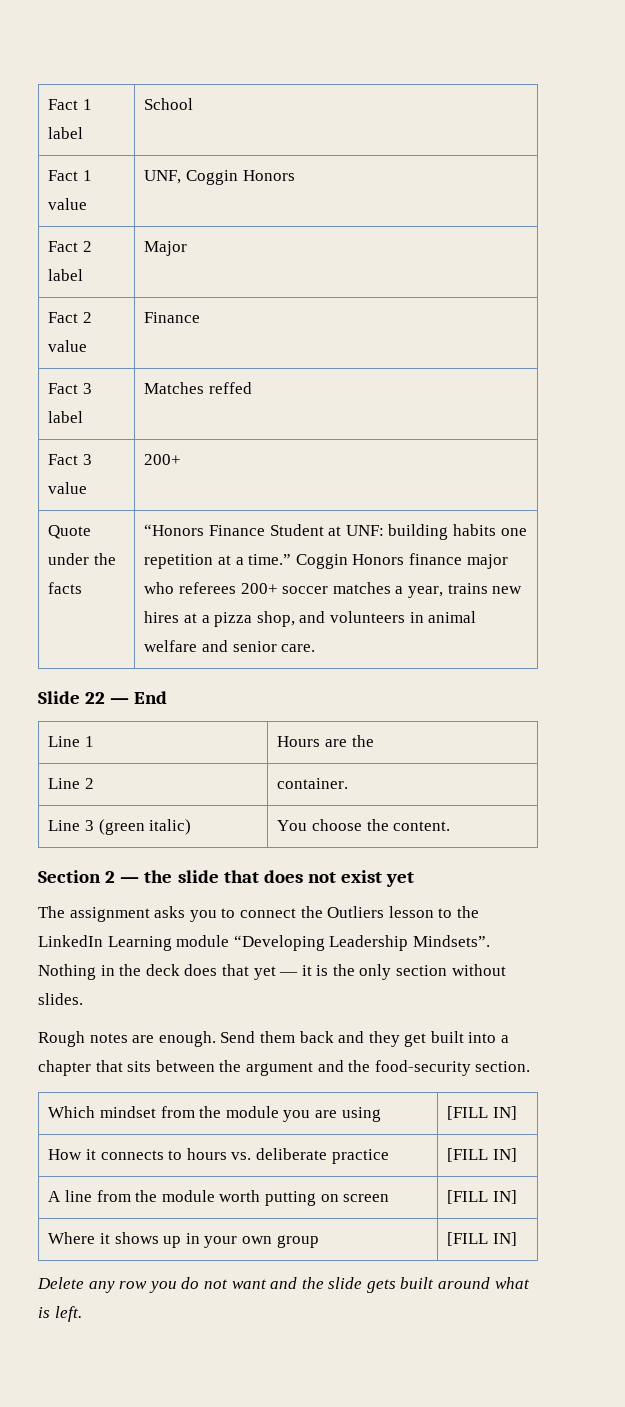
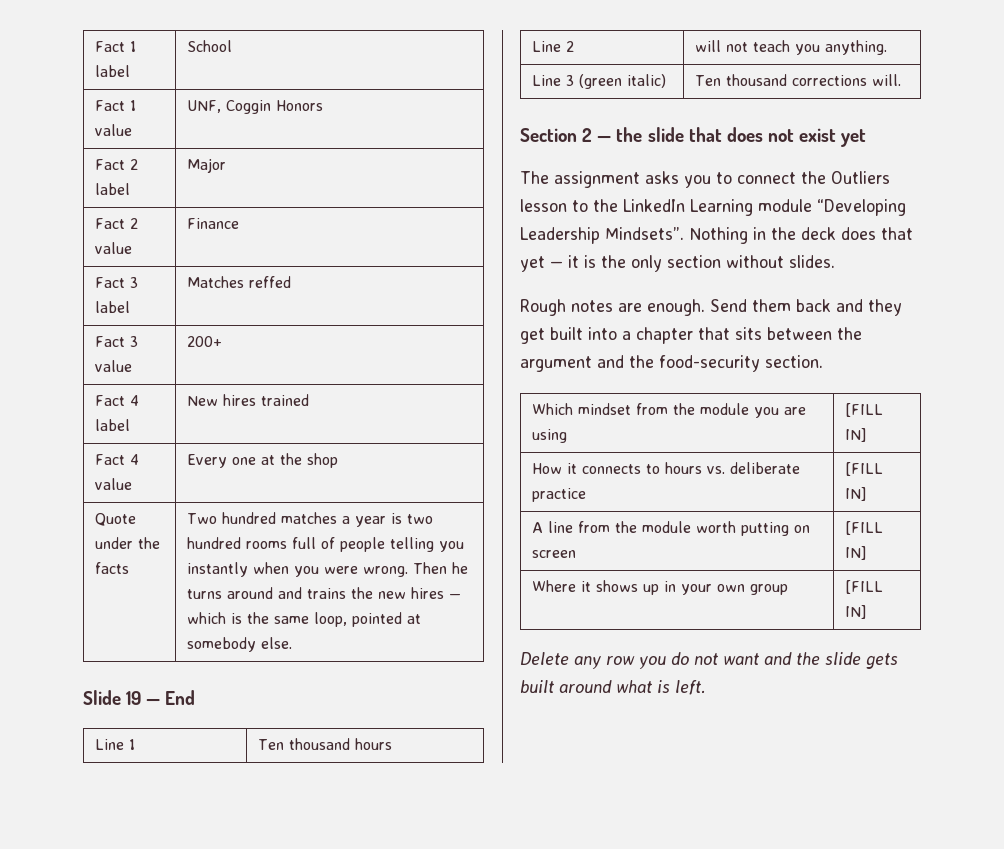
[48,525,92,539] [48,553,116,565] [48,582,83,594] [144,524,527,540] [144,553,508,569] [144,582,523,598] [144,611,477,627] [144,640,316,652] Quote under the facts | “Honors Finance Student at UNF: building habits one repetition at a time.” Coggin Honors finance major who referees 200+ soccer matches a year, trains new hires at a pizza shop, and volunteers in animal welfare and senior care. -> [95,395,140,406] [95,419,131,431] [187,394,310,406] [95,454,140,465] [95,478,133,490] [187,453,339,468] [95,513,137,526] [95,537,161,549] [95,562,130,574] [187,512,434,527] [187,537,465,552] [187,562,469,577] [187,587,462,599] [187,612,422,627] [187,637,293,652] Fact 4 label | New hires trained // Fact 4 value | Every one at the shop // Quote under the facts | Two hundred matches a year is two hundred rooms full of people telling you instantly when you were wrong. Then he turns around and trains the new hires — which is the same loop, pointed at somebody else.
[85,692,106,704] 22 -> [126,691,142,705] 19
[277,735,374,747] Hours are the -> [258,738,393,750] Ten thousand hours
[277,778,349,789] container. -> [695,40,888,55] will not teach you anything.
[277,819,451,831] You choose the content. -> [695,74,902,86] Ten thousand corrections will.

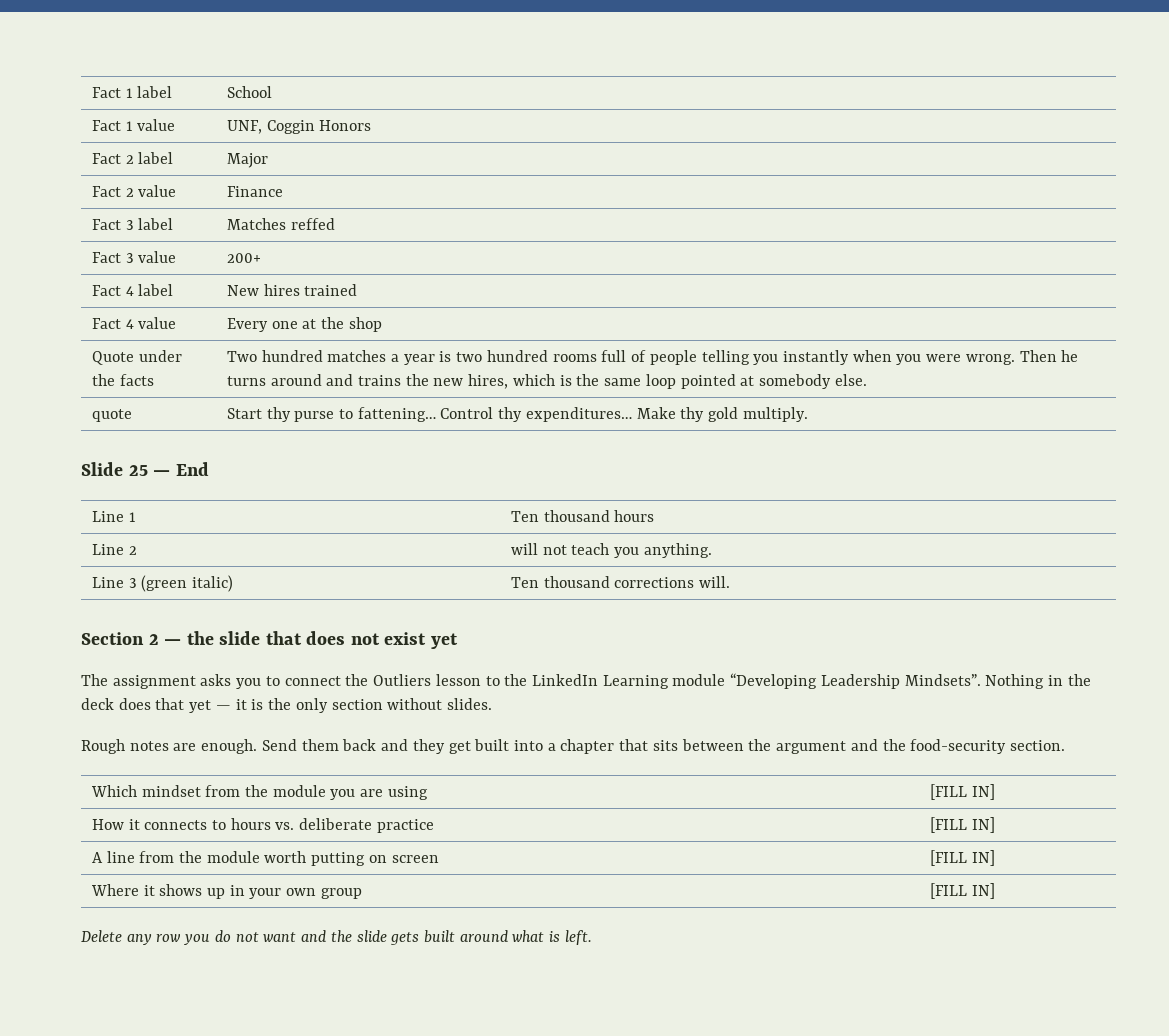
[411,587,462,599] hires — -> [468,374,509,389] hires,
[314,612,348,627] loop, -> [645,374,676,389] loop
(293, 643) none -> [91,409,132,422] [226,407,808,422] // quote | Start thy purse to fattening… Control thy expenditures… Make thy gold multiply.
[126,691,142,705] 19 -> [128,465,148,476] 25

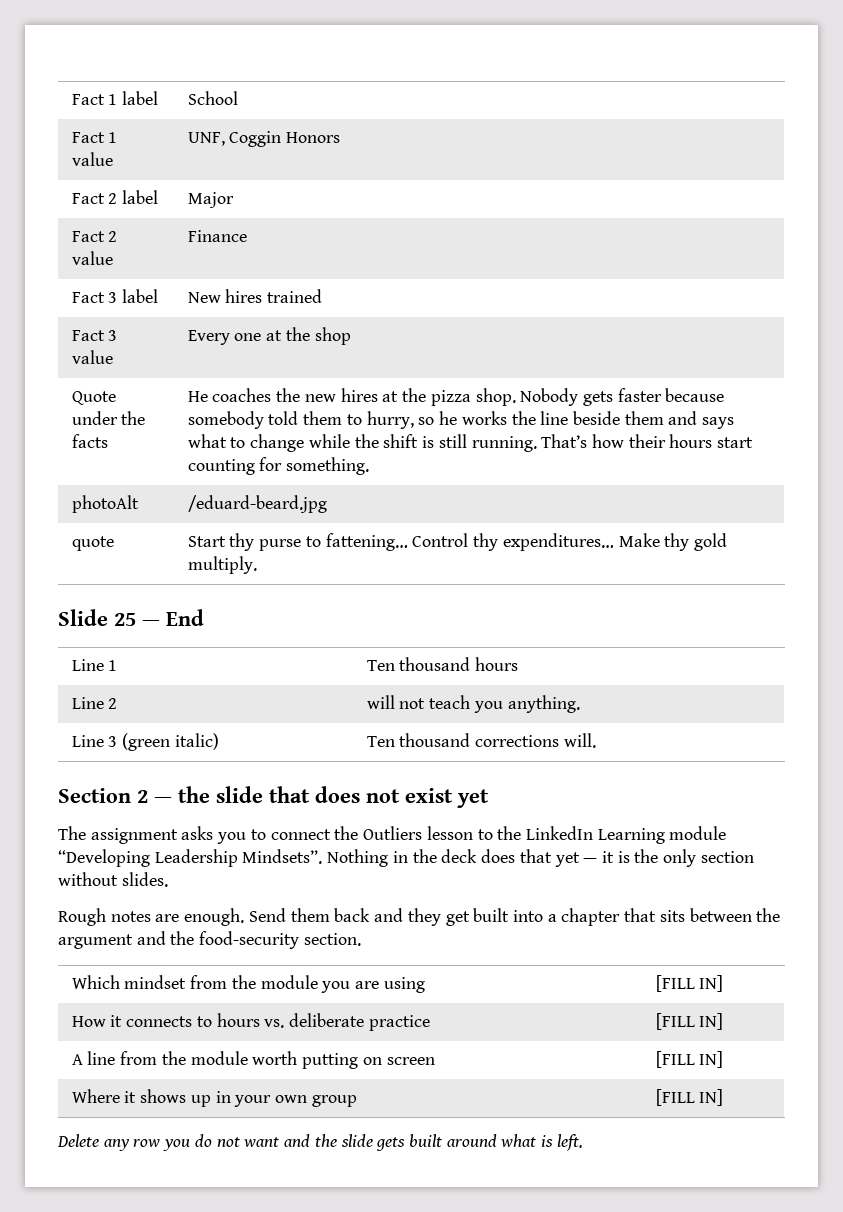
[226,218,335,230] [91,251,177,263] [226,253,261,263] [91,284,174,296] | Matches reffed // Fact 3 value | 200+ // Fact 4 label -> (159, 296) none
[125,319,134,329] 4 -> [108,330,118,341] 3
[226,350,1079,365] [226,374,867,389] Two hundred matches a year is two hundred rooms full of people telling you instantly when you were wrong. Then he turns around and trains the new hires, which is the same loop pointed at somebody else. -> [187,388,725,406] [187,411,735,429] [187,434,754,452] [187,457,370,475] [71,495,139,513] [187,495,327,513] He coaches the new hires at the pizza shop. Nobody gets faster because somebody told them to hurry, so he works the line beside them and says what to change while the shift is still running. That’s how their hours start counting for something. // photoAlt | /eduard-beard.jpg

